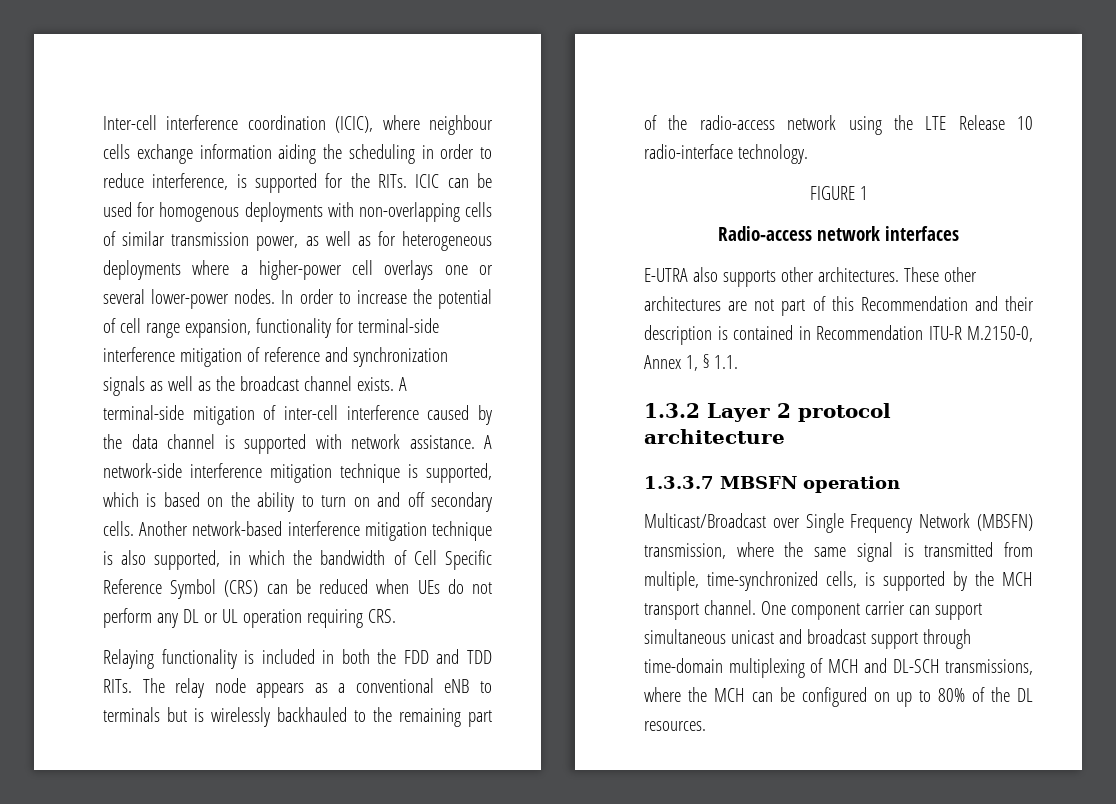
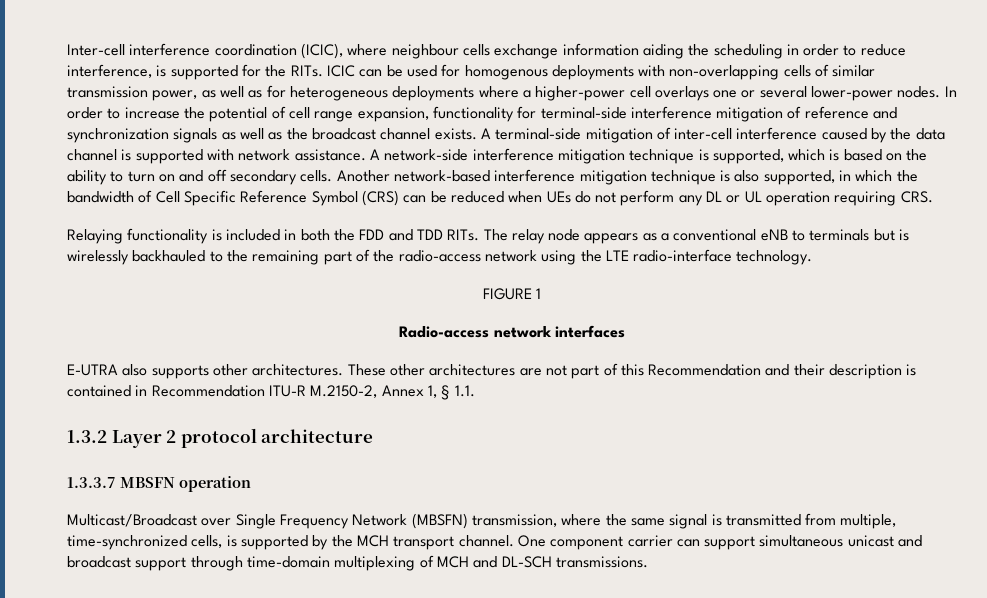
[958,115,1033,130] Release 10 -> (629, 255) none
[967,326,1033,342] M.2150-0, -> [310,385,378,398] M.2150-2,
[945,659,1033,675] [644,687,1033,707] [644,721,706,731] transmissions, where the MCH can be configured on up to 80% of the DL resources. -> [555,556,648,568] transmissions.

